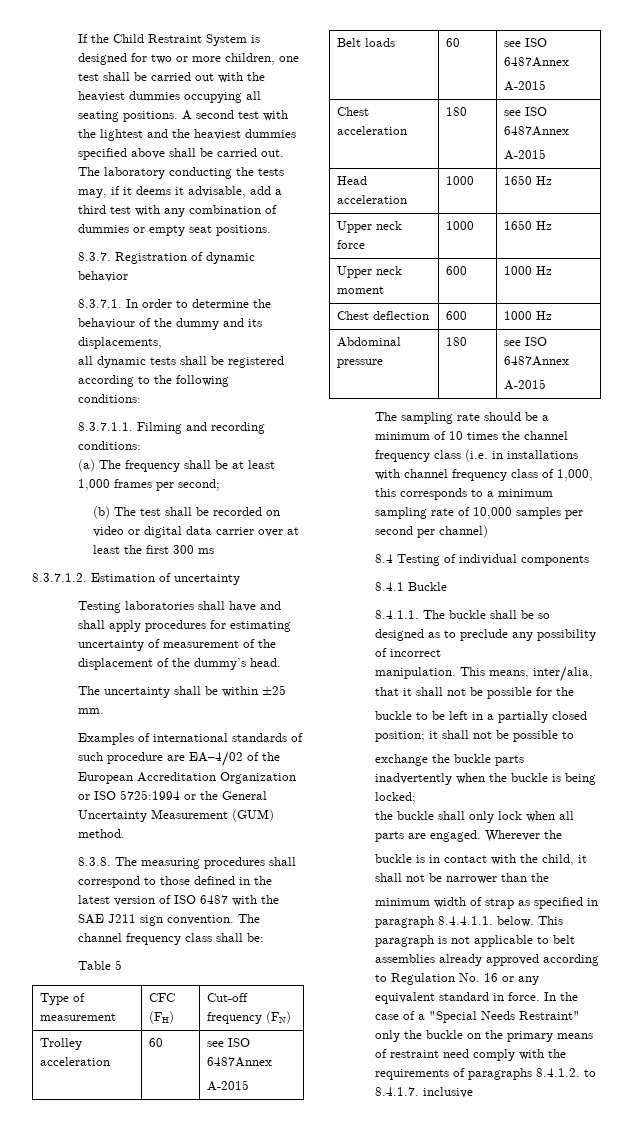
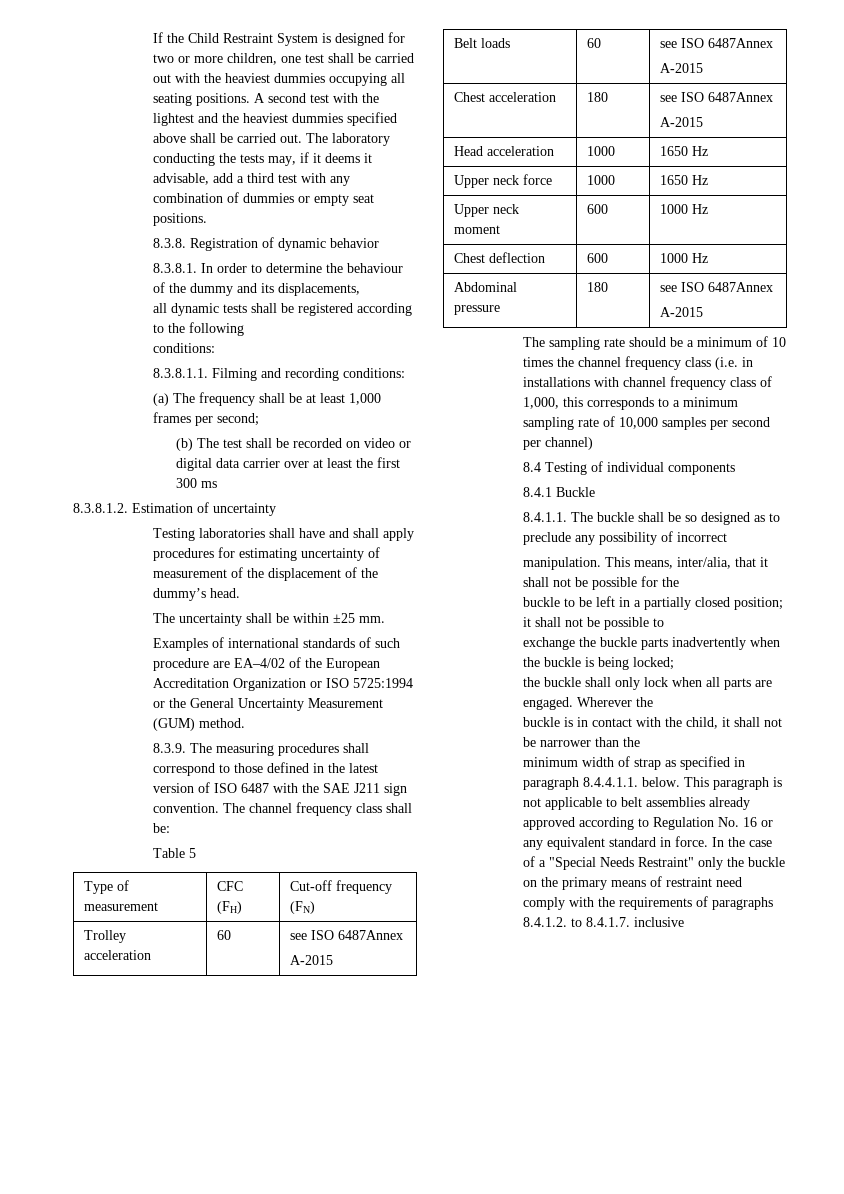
[77,252,111,261] 8.3.7. -> [152,238,186,248] 8.3.8.
[77,299,122,308] 8.3.7.1. -> [152,263,197,273] 8.3.8.1.
[77,422,133,431] 8.3.7.1.1. -> [152,368,208,378] 8.3.8.1.1.
[32,573,87,582] 8.3.7.1.2. -> [73,503,128,513] 8.3.8.1.2.
[77,857,111,866] 8.3.8. -> [152,743,186,753] 8.3.9.

